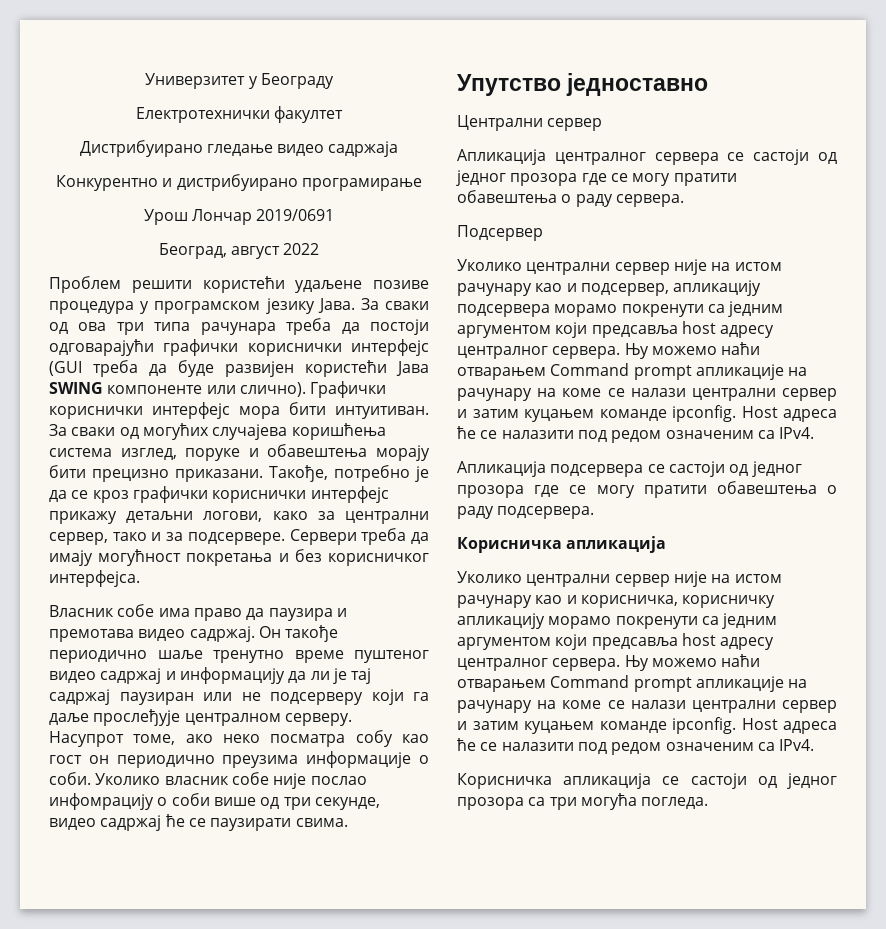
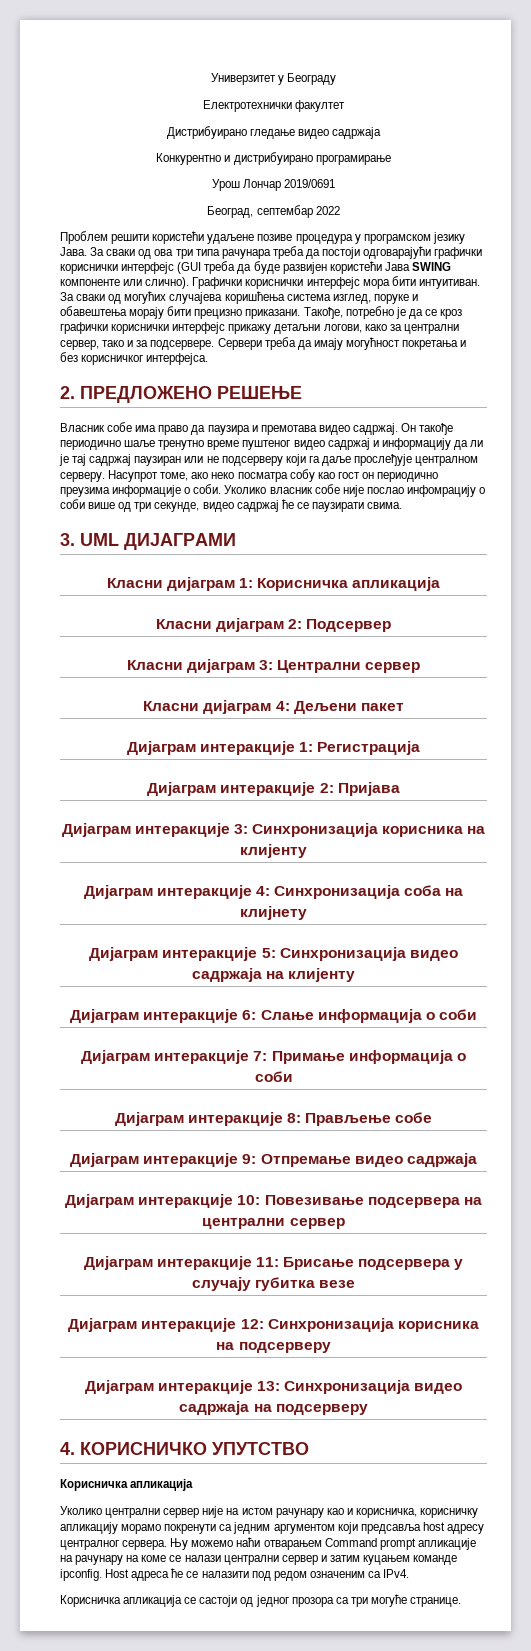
[231,246,280,259] август -> [256,205,313,218] септембар
(140, 578) none -> [60,386,302,403] // 2. ПРЕДЛОЖЕНО РЕШЕЊЕ
[457,73,709,96] [457,115,603,131] [457,149,837,165] [456,170,737,186] [457,190,684,207] [457,225,543,241] [457,259,782,275] [457,280,762,296] [457,301,784,317] [457,321,775,338] [457,342,761,359] [457,363,808,380] [457,388,837,401] [457,405,837,422] [457,426,815,443] [457,461,802,477] [457,481,837,498] [457,506,595,519] Упутство једноставно // Централни сервер // Апликација централног сервера се састоји од једног прозора где се могу пратити обавештења о раду сервера. // Подсервер // Уколико централни сервер није на истом рачунару као и подсервер, апликацију подсервера морамо покренути са једним аргументом који предсавља host адресу централног сервера. Њу можемо наћи отварањем Command prompt апликације на рачунару на коме се налази централни сервер и затим куцањем команде ipconfig. Host адреса ће се налазити под редом означеним са IPv4. // Апликација подсервера се састоји од једног прозора где се могу пратити обавештења о раду подсервера. -> [60,533,236,550] [106,577,441,591] [155,618,392,632] [126,659,421,673] [143,700,404,714] [126,741,421,755] [147,782,400,796] [61,823,486,837] [240,844,307,858] [83,885,464,899] [240,906,307,920] [89,947,458,961] [191,968,356,982] [69,1009,478,1023] [81,1050,466,1064] [254,1071,293,1082] [114,1112,433,1126] [70,1153,477,1167] [65,1194,482,1208] [202,1218,345,1229] [83,1256,464,1270] [191,1277,356,1291] [68,1318,479,1332] [216,1342,331,1353] [84,1380,463,1394] [179,1401,368,1415] [60,1442,309,1455] 3. UML ДИЈАГРАМИ // Класни дијаграм 1: Корисничка апликација // Класни дијаграм 2: Подсервер // Класни дијаграм 3: Централни сервер // Класни дијаграм 4: Дељени пакет // Дијаграм интеракције 1: Регистрација // Дијаграм интеракције 2: Пријава // Дијаграм интеракције 3: Синхронизација корисника на клијенту // Дијаграм интеракције 4: Синхронизација соба на клијнету // Дијаграм интеракције 5: Синхронизација видео садржаја на клијенту // Дијаграм интеракције 6: Слање информација о соби // Дијаграм интеракције 7: Примање информација о соби // Дијаграм интеракције 8: Прављење собе // Дијаграм интеракције 9: Отпремање видео садржаја // Дијаграм интеракције 10: Повезивање подсервера на централни сервер // Дијаграм интеракције 11: Брисање подсервера у случају губитка везе // Дијаграм интеракције 12: Синхронизација корисника на подсерверу // Дијаграм интеракције 13: Синхронизација видео садржаја на подсерверу // 4. КОРИСНИЧКО УПУТСТВО
[580,793,709,810] могућа погледа. -> [370,1594,462,1607] могућe страницe.

